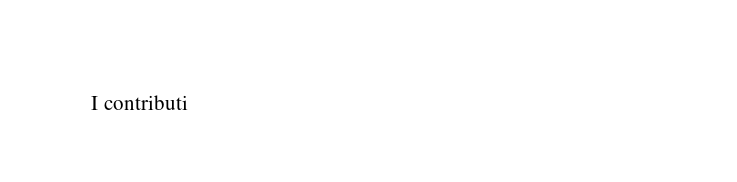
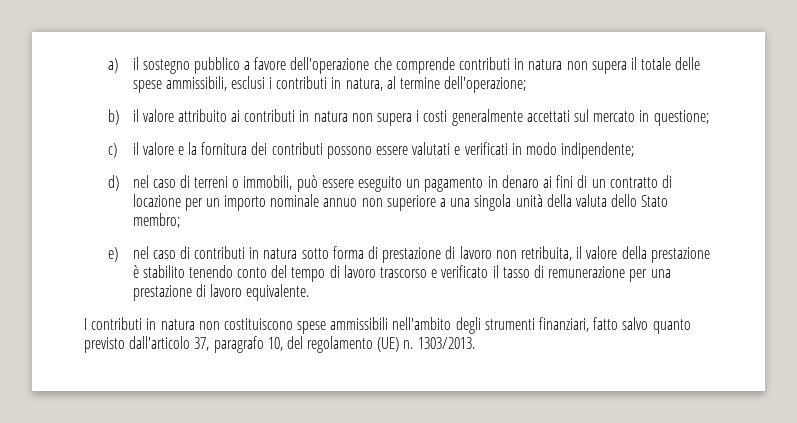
[91,95,188,110] I contributi -> [108,57,701,74] [132,76,527,93] [108,109,709,126] [108,142,635,159] [108,175,672,192] [132,194,669,211] [132,213,180,228] [108,246,710,263] [132,265,671,282] [132,284,310,301] [84,317,691,334] [84,336,475,353] a) il sostegno pubblico a favore dell'operazione che comprende contributi in natura non supera il totale delle spese ammissibili, esclusi i contributi in natura, al termine dell'operazione; // b) il valore attribuito ai contributi in natura non supera i costi generalmente accettati sul mercato in questione; // c) il valore e la fornitura dei contributi possono essere valutati e verificati in modo indipendente; // d) nel caso di terreni o immobili, può essere eseguito un pagamento in denaro ai fini di un contratto di locazione per un importo nominale annuo non superiore a una singola unità della valuta dello Stato membro; // e) nel caso di contributi in natura sotto forma di prestazione di lavoro non retribuita, il valore della prestazione è stabilito tenendo conto del tempo di lavoro trascorso e verificato il tasso di remunerazione per una prestazione di lavoro equivalente. // I contributi in natura non costituiscono spese ammissibili nell'ambito degli strumenti finanziari, fatto salvo quanto previsto dall'articolo 37, paragrafo 10, del regolamento (UE) n. 1303/2013.

